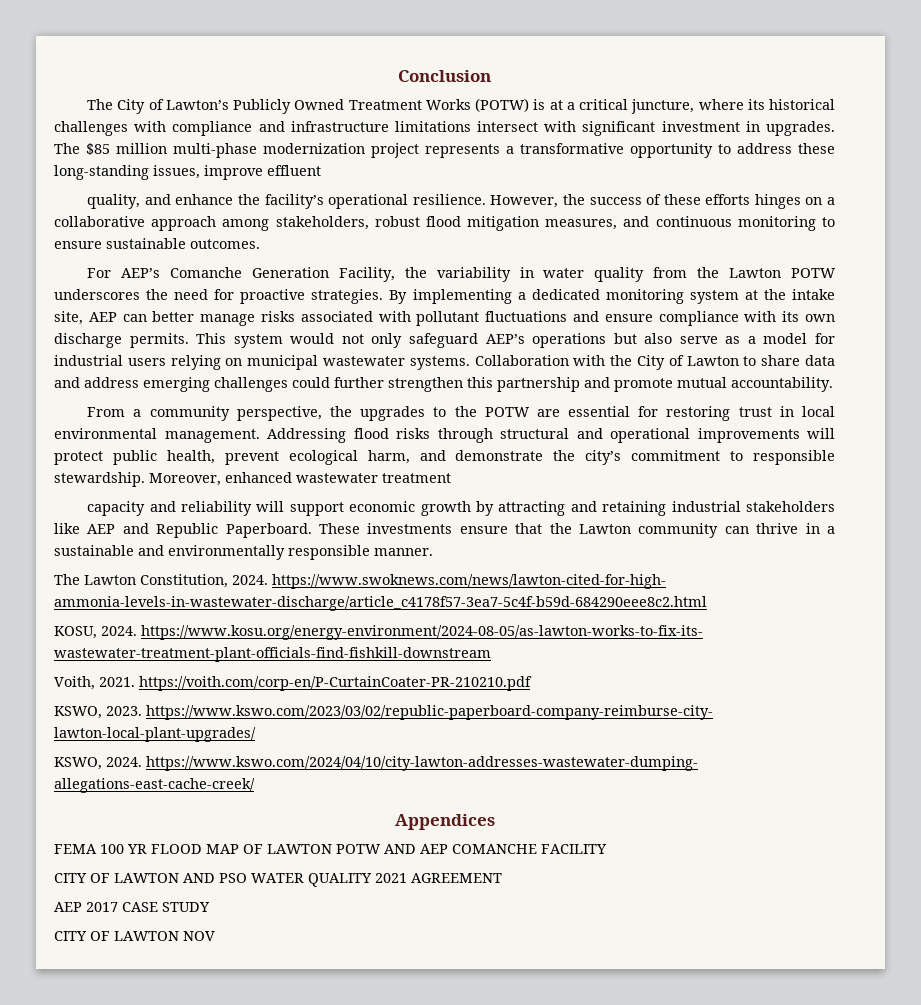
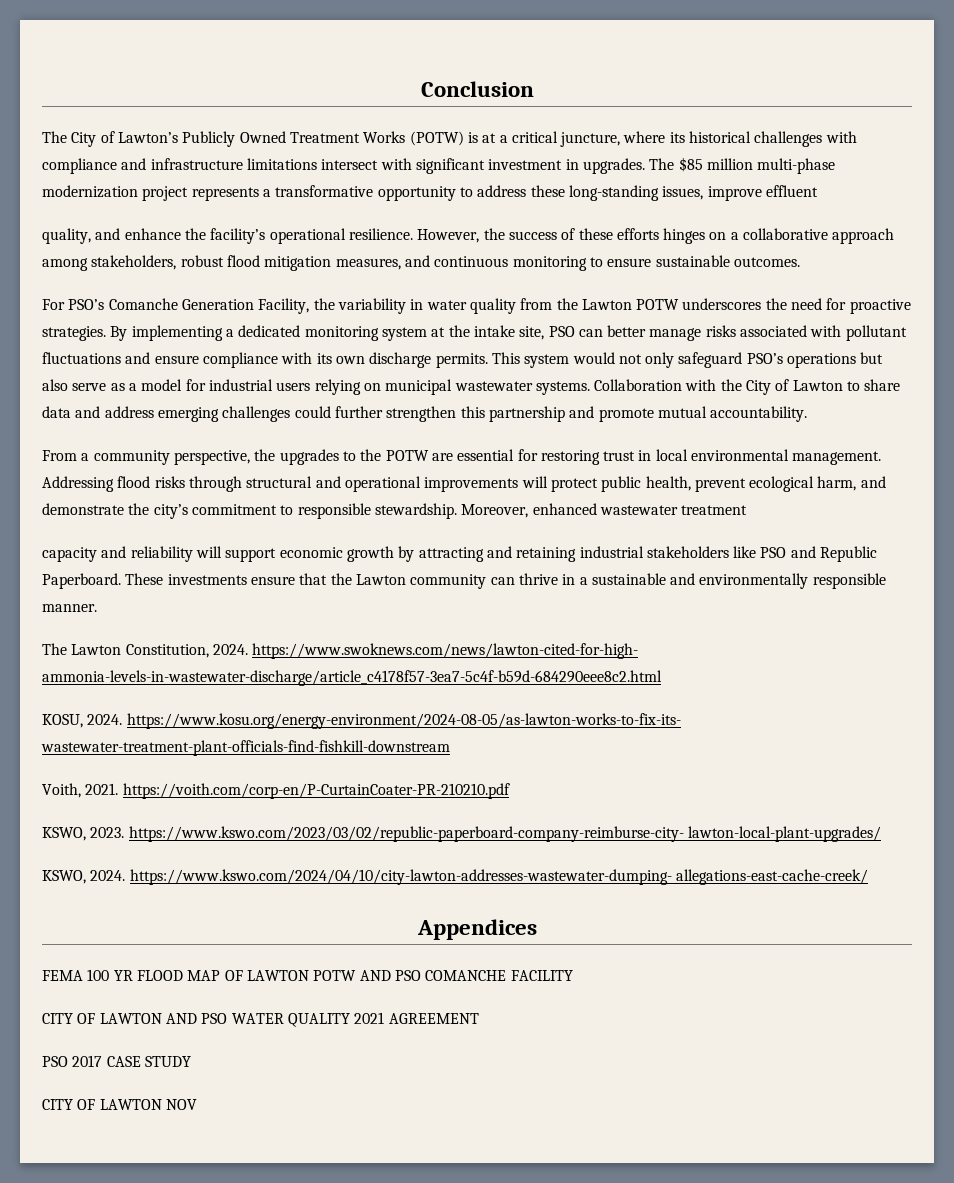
[121,268,161,278] AEP’s -> [68,299,105,310] PSO’s
[88,312,117,322] AEP -> [548,326,575,337] PSO
[485,334,525,344] AEP’s -> [746,353,783,364] PSO’s
[87,524,116,534] AEP -> [760,547,787,558] PSO
[420,844,448,854] AEP -> [394,970,421,981] PSO
[54,902,82,912] AEP -> [42,1056,68,1067] PSO

